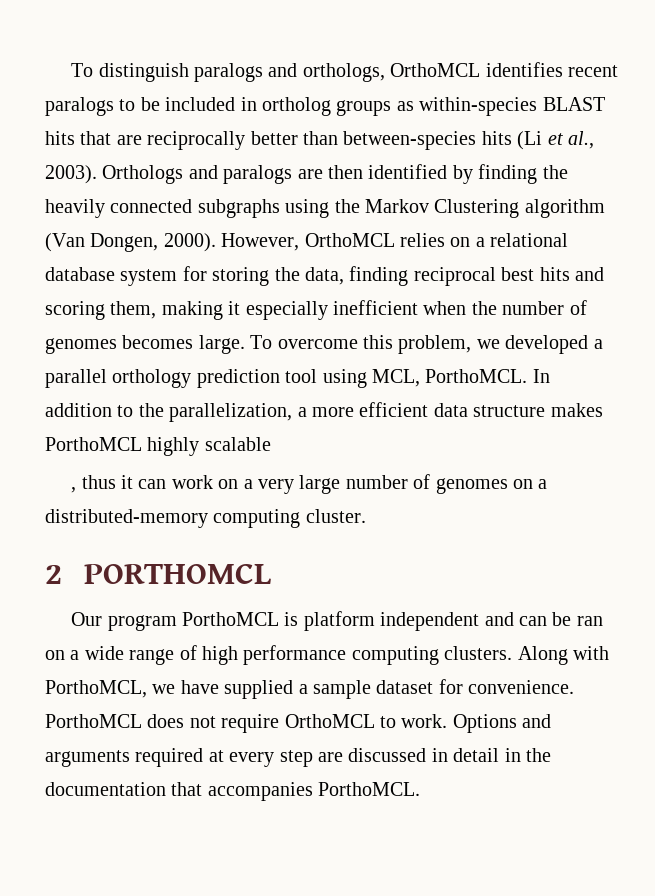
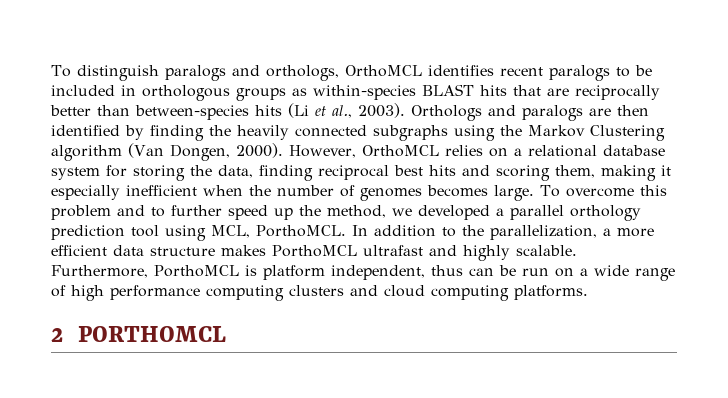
[262,97,331,116] ortholog -> [142,85,230,101] orthologous
[398,335,472,354] problem, -> [51,205,386,220] problem and to further speed up the method,
[147,437,271,456] [71,474,548,494] [45,509,366,528] [45,563,272,584] [71,612,177,631] highly scalable // , thus it can work on a very large number of genomes on a distributed-memory computing cluster. // 2 PORTHOMCL // Our program -> [363,245,577,261] [51,265,148,278] ultrafast and highly scalable. Furthermore,
[380,612,514,631] independent and -> [331,265,463,280] independent, thus
[576,616,603,626] ran -> [522,268,549,276] run
[444,646,609,665] [45,679,575,699] [45,714,552,733] [45,748,551,767] [45,782,421,801] clusters. Along with PorthoMCL, we have supplied a sample dataset for convenience. PorthoMCL does not require OrthoMCL to work. Options and arguments required at every step are discussed in detail in the documentation that accompanies PorthoMCL. -> [289,285,588,301] [51,326,227,342] clusters and cloud computing platforms. // 2 PORTHOMCL

